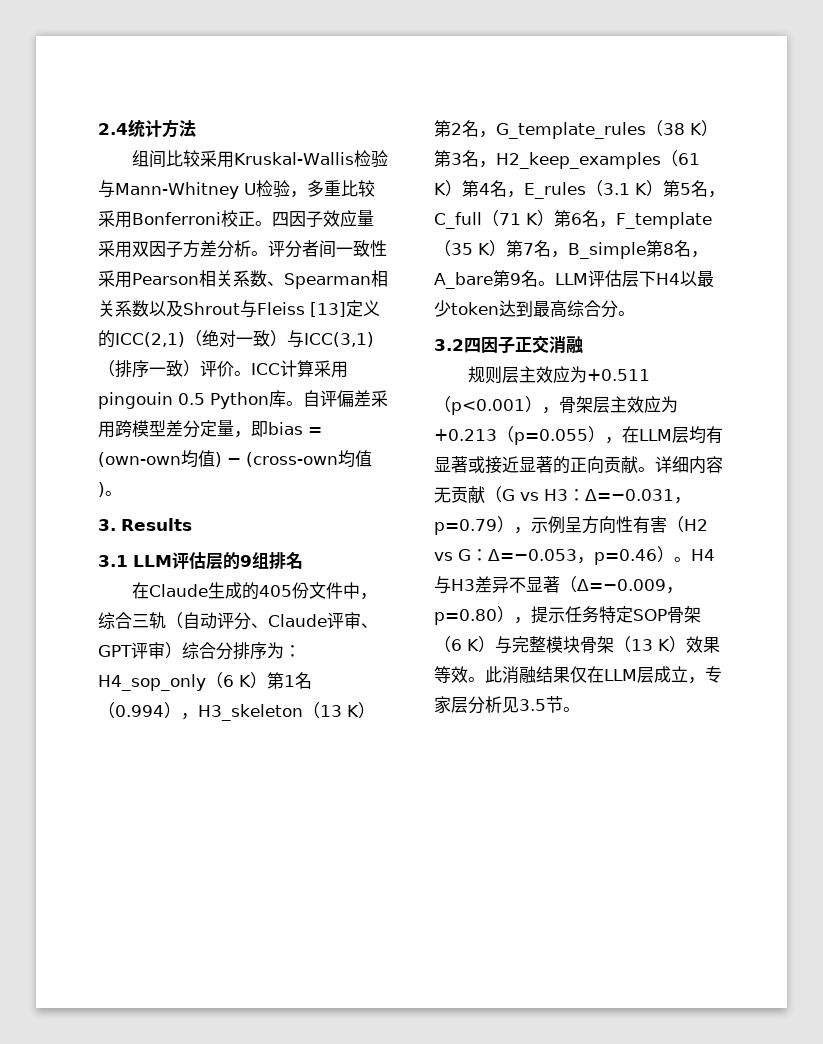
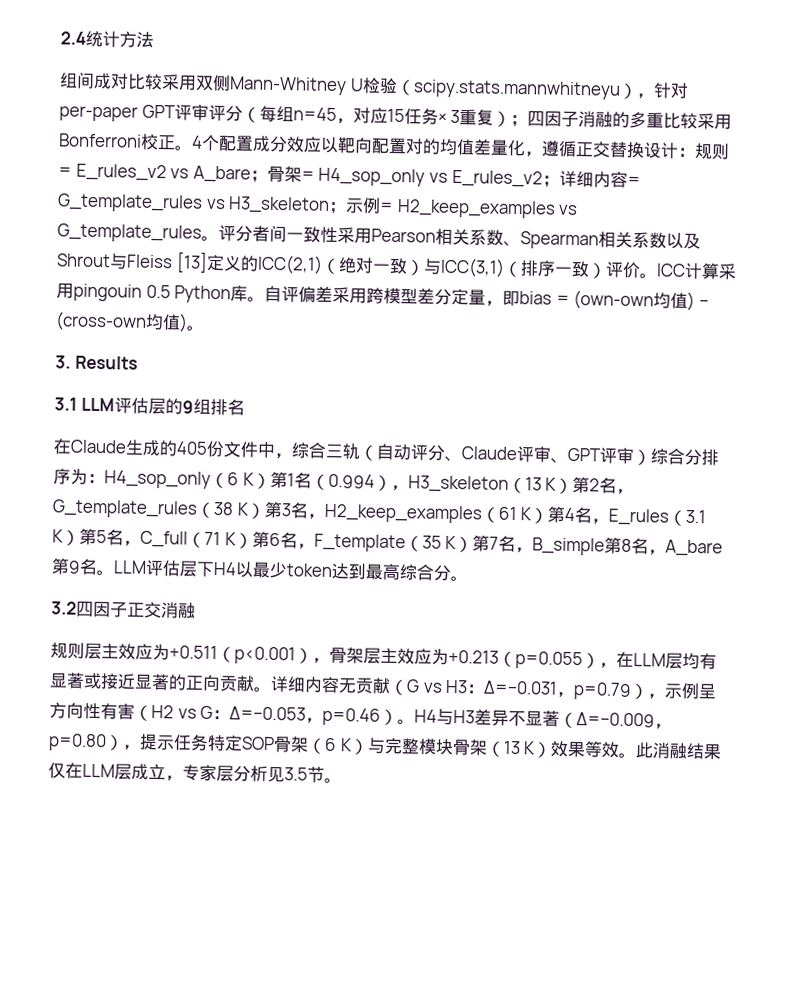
[165,150,388,168] [98,180,115,198] 比较采用Kruskal-Wallis检验与 -> [93,72,231,92] 成对比较采用双侧
[290,191,307,198] ， -> [395,78,689,100] [59,104,631,128] （scipy.stats.mannwhitneyu），针对per-paper GPT评审评分（每组n=45，对应15任务× 3重复）；四因子消融的
[272,210,374,228] [98,240,251,258] 四因子效应量采用双因子方差分析 -> [191,134,730,160] [58,163,641,188] [57,193,579,219] [57,223,202,243] 4个配置成分效应以靶向配置对的均值差量化，遵循正交替换设计：规则= E_rules_v2 vs A_bare；骨架= H4_sop_only vs E_rules_v2；详细内容= G_template_rules vs H3_skeleton；示例= H2_keep_examples vs G_template_rules

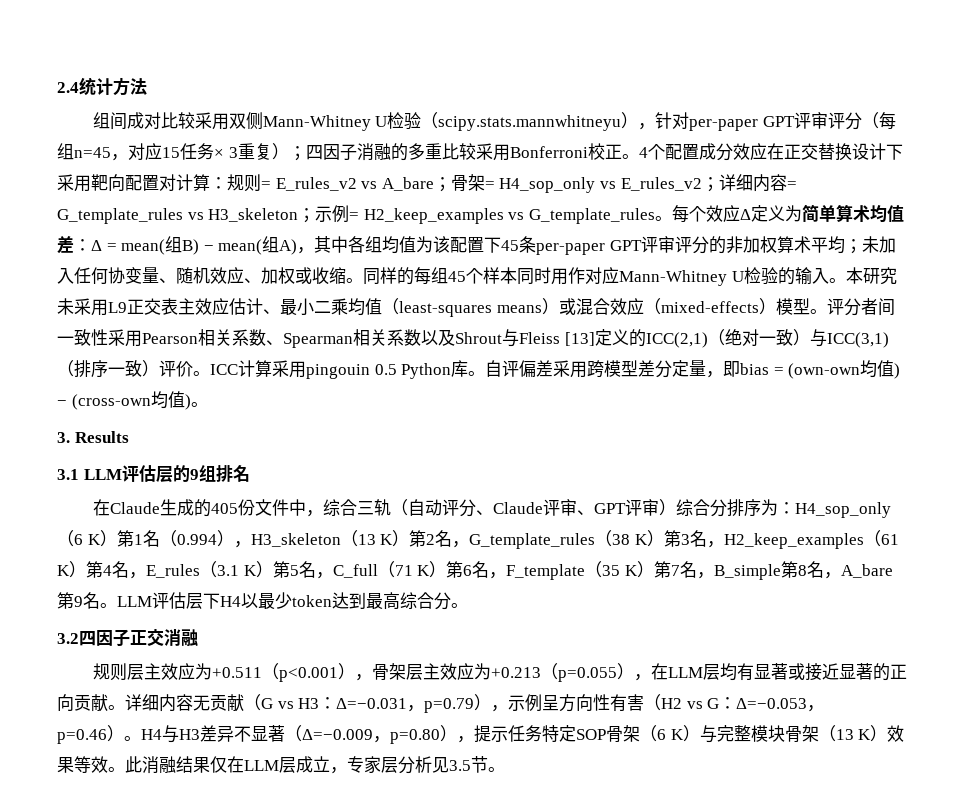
[320,136,679,159] 以靶向配置对的均值差量化，遵循正交替换设计 -> [766,143,903,161] [57,174,210,192] 在正交替换设计下采用靶向配置对计算
(219, 238) none -> [671,204,904,223] [57,236,896,255] [57,267,897,286] [57,298,827,317] 每个效应Δ定义为简单算术均值差：Δ = mean(组B) − mean(组A)，其中各组均值为该配置下45条per-paper GPT评审评分的非加权算术平均；未加入任何协变量、随机效应、加权或收缩。同样的每组45个样本同时用作对应Mann-Whitney U检验的输入。本研究未采用L9正交表主效应估计、最小二乘均值（least-squares means）或混合效应（mixed-effects）模型。

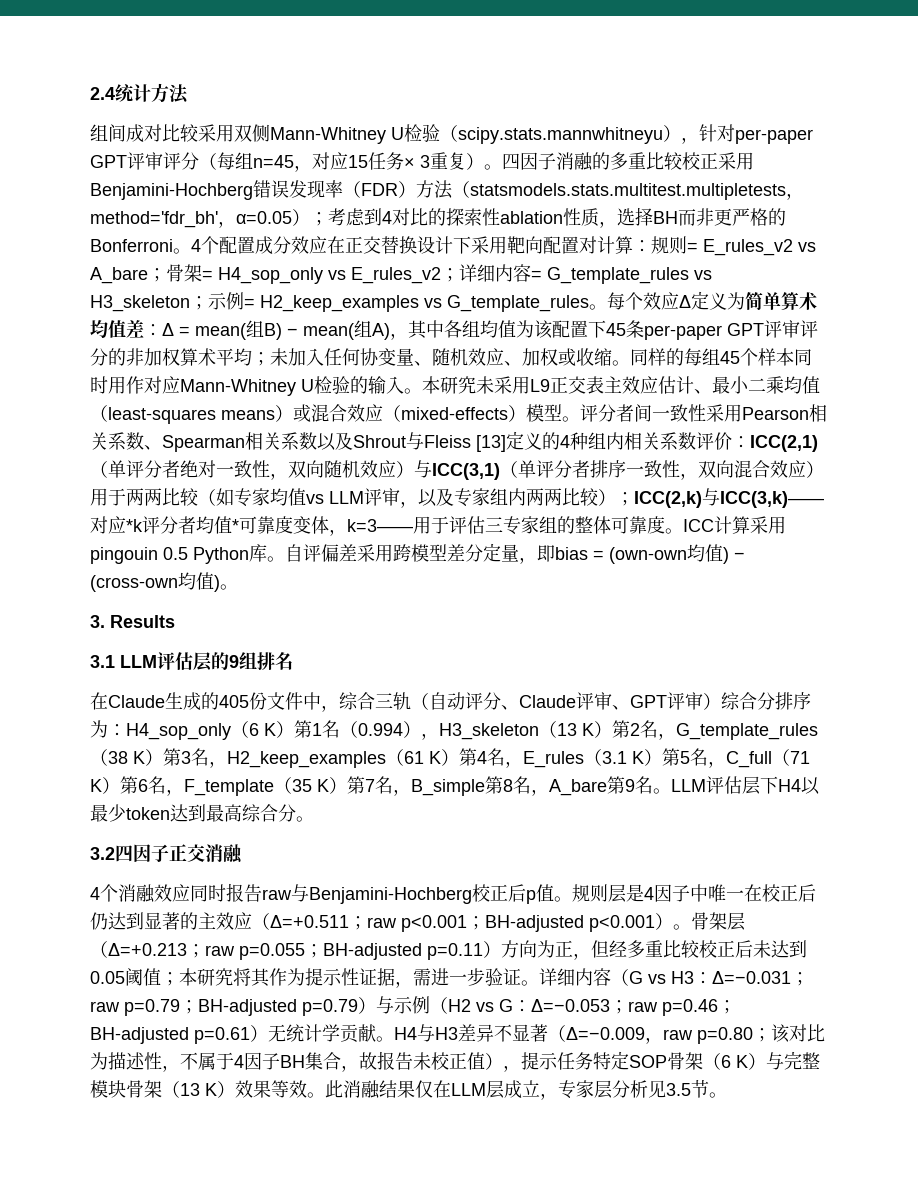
[288,146,306,161] ； -> [484,164,502,170] 。
[475,143,622,161] 采用Bonferroni校正 -> [682,152,754,170] [90,180,804,200] [90,207,786,228] [90,239,173,252] 校正采用Benjamini-Hochberg错误发现率（FDR）方法（statsmodels.stats.multitest.multipletests，method='fdr_bh'，α=0.05）；考虑到4对比的探索性ablation性质，选择BH而非更严格的Bonferroni
[645,329,889,348] [57,360,193,378] ICC(2,1)（绝对一致）与ICC(3,1)（排序一致）评价 -> [560,432,818,452] [90,460,824,480] [90,488,824,508] [90,516,665,536] 4种组内相关系数评价：ICC(2,1)（单评分者绝对一致性，双向随机效应）与ICC(3,1)（单评分者排序一致性，双向混合效应）用于两两比较（如专家均值vs LLM评审，以及专家组内两两比较）；ICC(2,k)与ICC(3,k)——对应*k评分者均值*可靠度变体，k=3——用于评估三专家组的整体可靠度
[92,663,907,682] [57,694,108,712] 规则层主效应为+0.511（p<0.001），骨架层主效应为+0.213（p=0.055），在LLM层均有显著或接近显著的正向贡献 -> [90,883,816,904] [90,912,745,932] [90,940,807,960] [90,968,521,988] 4个消融效应同时报告raw与Benjamini-Hochberg校正后p值。规则层是4因子中唯一在校正后仍达到显著的主效应（Δ=+0.511；raw p<0.001；BH-adjusted p<0.001）。骨架层（Δ=+0.213；raw p=0.055；BH-adjusted p=0.11）方向为正，但经多重比较校正后未达到0.05阈值；本研究将其作为提示性证据，需进一步验证
[193,694,244,712] 无贡献 -> (611, 977) none
[407,694,645,713] ，p=0.79），示例呈方向性有害 -> [791,972,809,986] [90,996,430,1016] ；raw p=0.79；BH-adjusted p=0.79）与示例
[807,705,825,712] [57,725,124,744] ，p=0.46） -> [610,999,736,1016] [90,1024,376,1044] ；raw p=0.46；BH-adjusted p=0.61）无统计学贡献
[390,729,440,744] p=0.80 -> [663,1024,825,1044] [90,1051,485,1072] raw p=0.80；该对比为描述性，不属于4因子BH集合，故报告未校正值

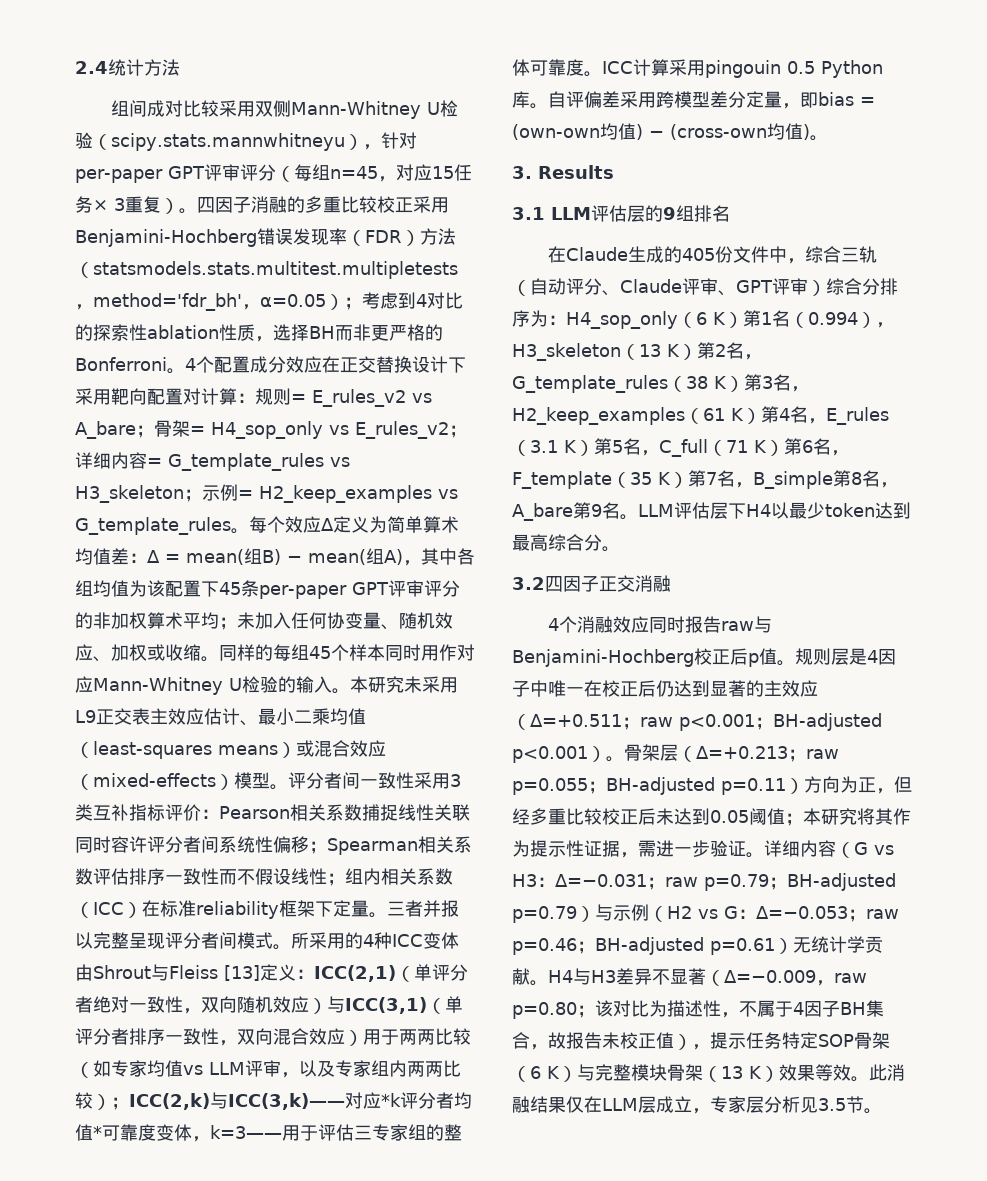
[742,404,827,422] [90,432,353,452] Pearson相关系数、Spearman相关系数以及 -> [450,774,461,787] [75,804,470,821] [75,836,472,855] [75,868,453,886] [75,900,459,919] [75,932,459,950] [75,964,93,981] 3类互补指标评价：Pearson相关系数捕捉线性关联同时容许评分者间系统性偏移；Spearman相关系数评估排序一致性而不假设线性；组内相关系数（ICC）在标准reliability框架下定量。三者并报以完整呈现评分者间模式。所采用的4种ICC变体由
[542,432,732,450] 的4种组内相关系数评价 -> (296, 972) none

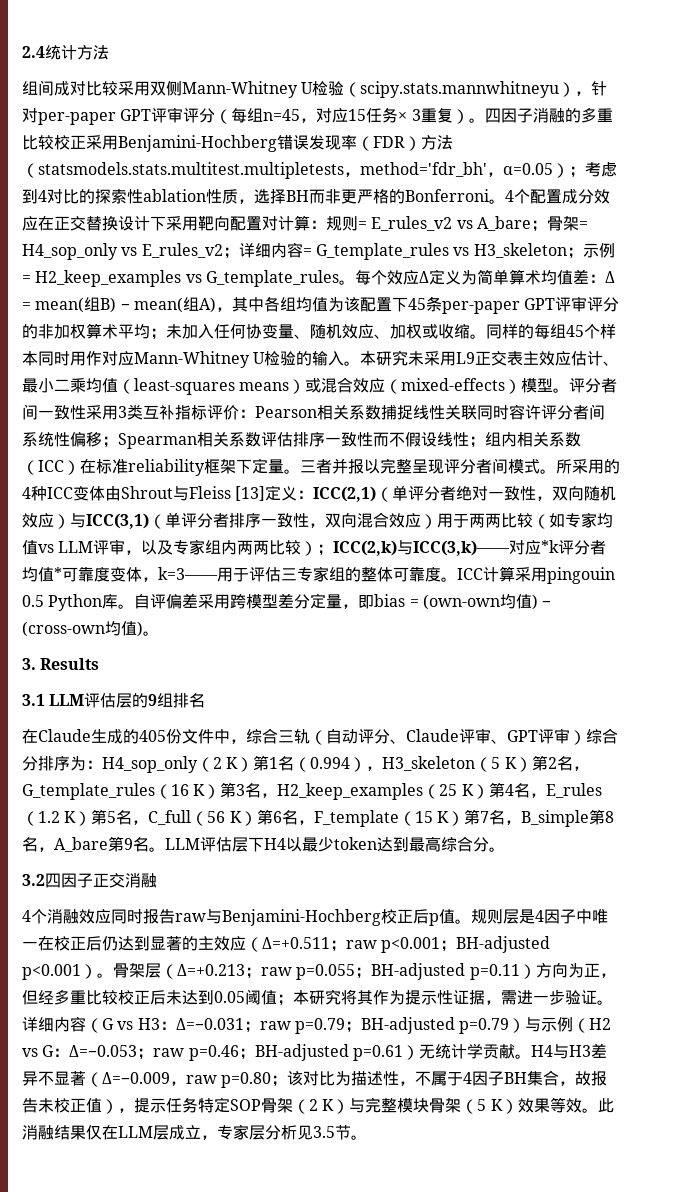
[696,312,707,325] 6 -> [213,757,222,769] 2
[639,344,661,357] 13 -> [491,757,501,769] 5
[686,376,708,389] 38 -> [171,784,189,796] 16
[703,408,725,421] 61 -> [439,784,458,796] 25
[530,440,558,453] 3.1 -> [38,811,60,823] 1.2
[726,440,748,453] 71 -> [207,811,226,823] 56
[630,472,652,485] 35 -> [414,811,433,823] 15
[530,1066,541,1079] 6 -> [309,1099,318,1111] 2
[721,1066,743,1079] 13 -> [477,1099,487,1111] 5

